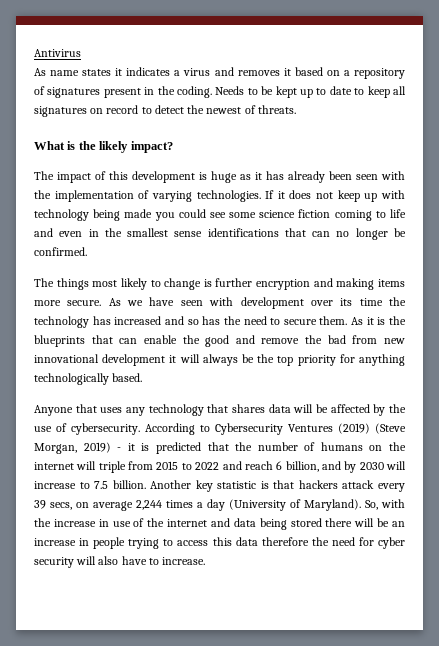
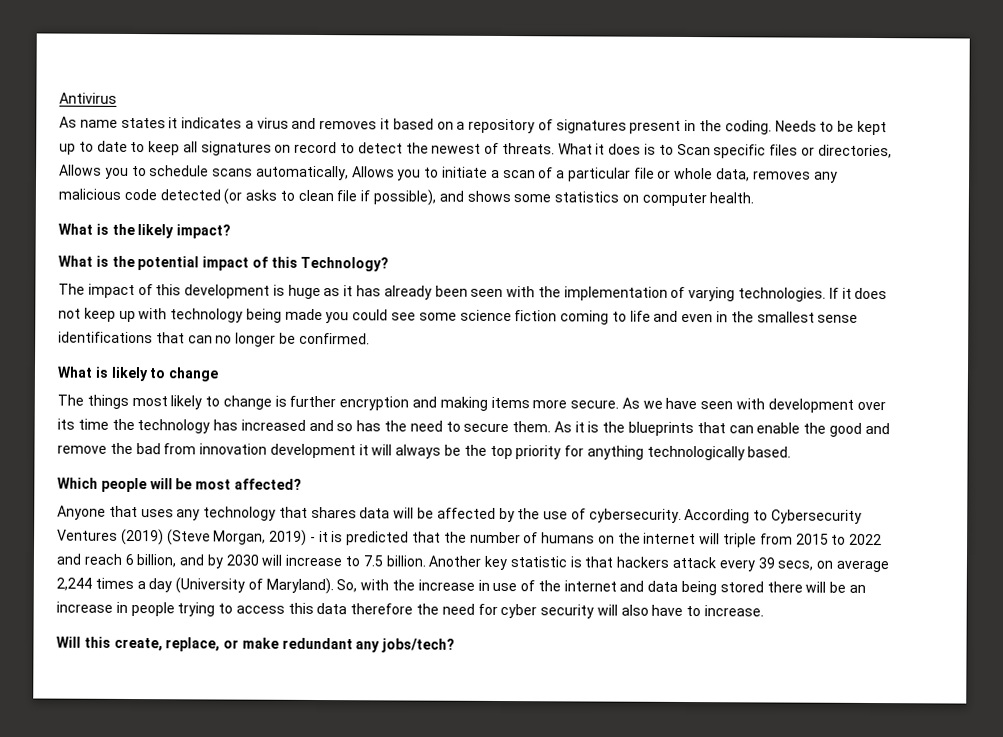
(296, 109) none -> [557,143,892,159] [59,164,838,183] [58,188,755,207] What it does is to Scan specific files or directories, Allows you to schedule scans automatically, Allows you to initiate a scan of a particular file or whole data, removes any malicious code detected (or asks to clean file if possible), and shows some statistics on computer health.
(173, 147) none -> [58,255,390,272] // What is the potential impact of this Technology?
(87, 251) none -> [57,366,220,382] // What is likely to change
[383,338,405,344] [34,354,99,363] new innovational -> [199,443,268,455] innovation
(143, 377) none -> [57,477,302,493] // Which people will be most affected?
(206, 561) none -> [56,636,456,653] // Will this create, replace, or make redundant any jobs/tech?

